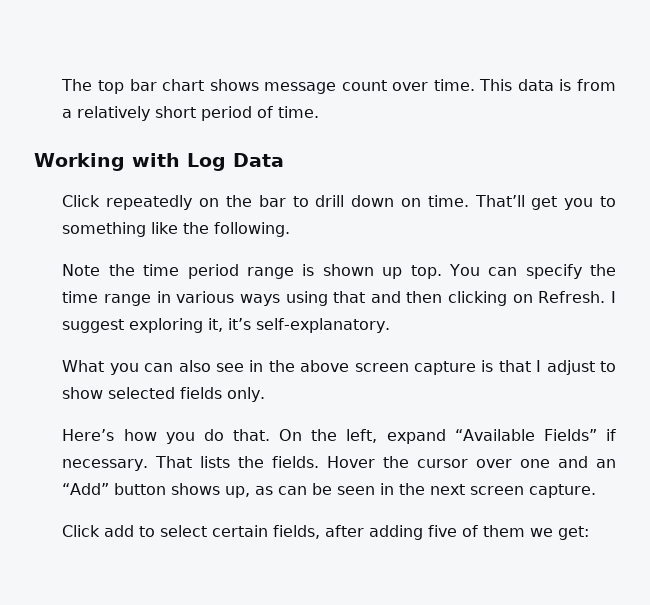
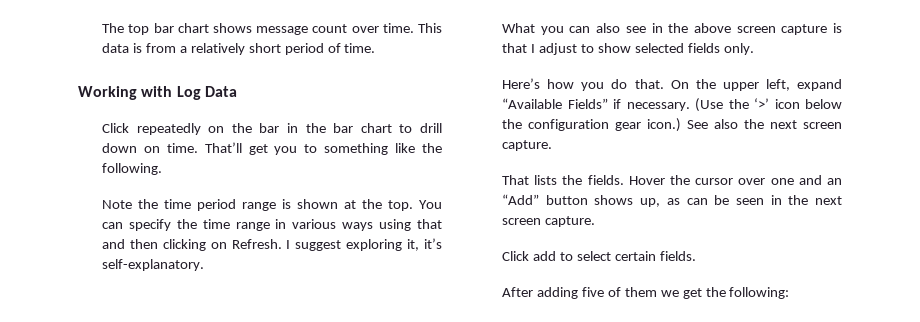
(286, 201) none -> [287,123,392,133] in the bar chart
[382,267,403,279] up -> [344,199,383,209] at the
(338, 435) none -> [722,82,759,91] upper
(149, 465) none -> [695,98,842,112] [502,118,842,132] [502,140,553,151] (Use the ‘>’ icon below the configuration gear icon.) See also the next screen capture. //
[273,525,365,539] fields, after -> [659,251,696,261] [502,287,534,297] fields. // After
[558,526,590,540] get: -> [682,287,790,299] get the following:

